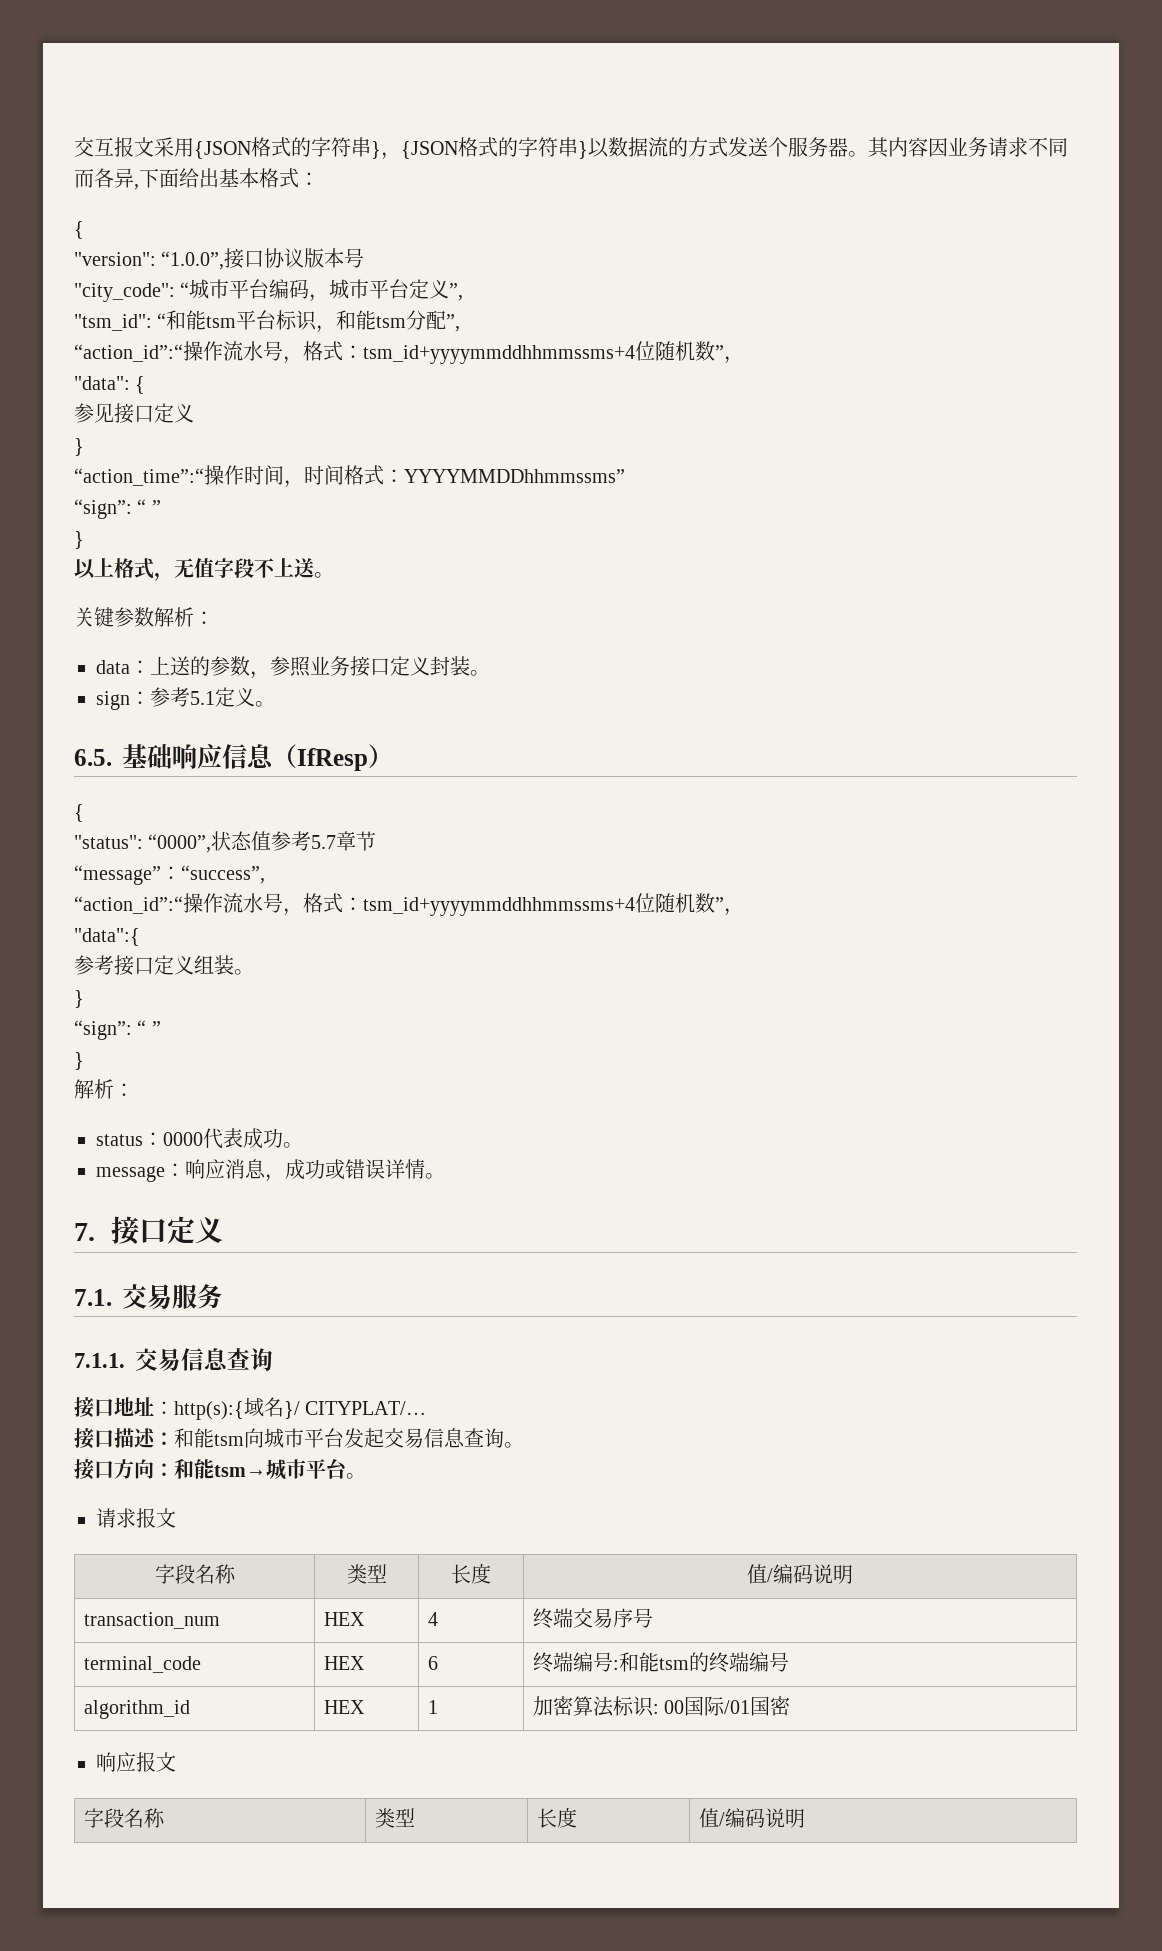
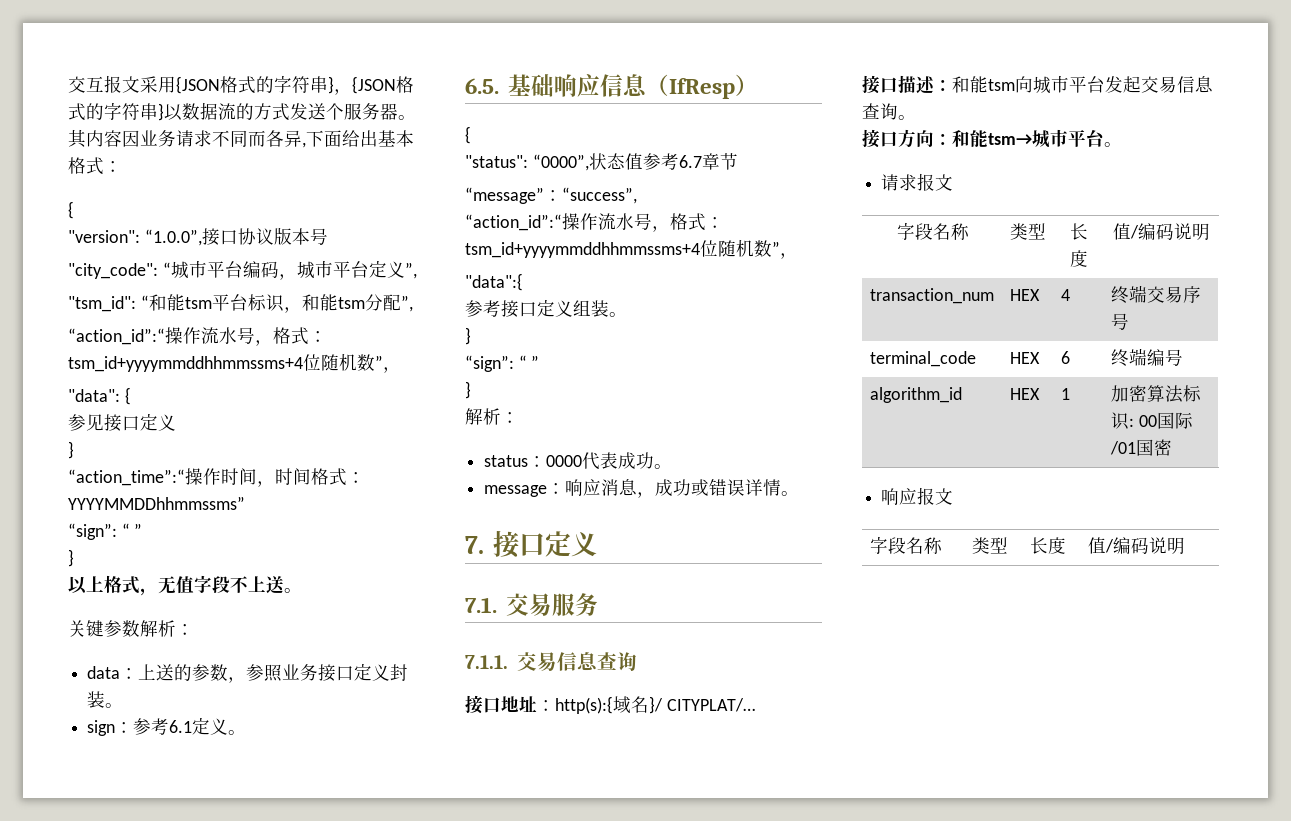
[190,691,215,705] 5.1 -> [169,720,193,733] 6.1
[311,835,337,849] 5.7 -> [678,155,702,168] 6.7
[613,1652,790,1673] :和能tsm的终端编号 -> (1183, 357) none

